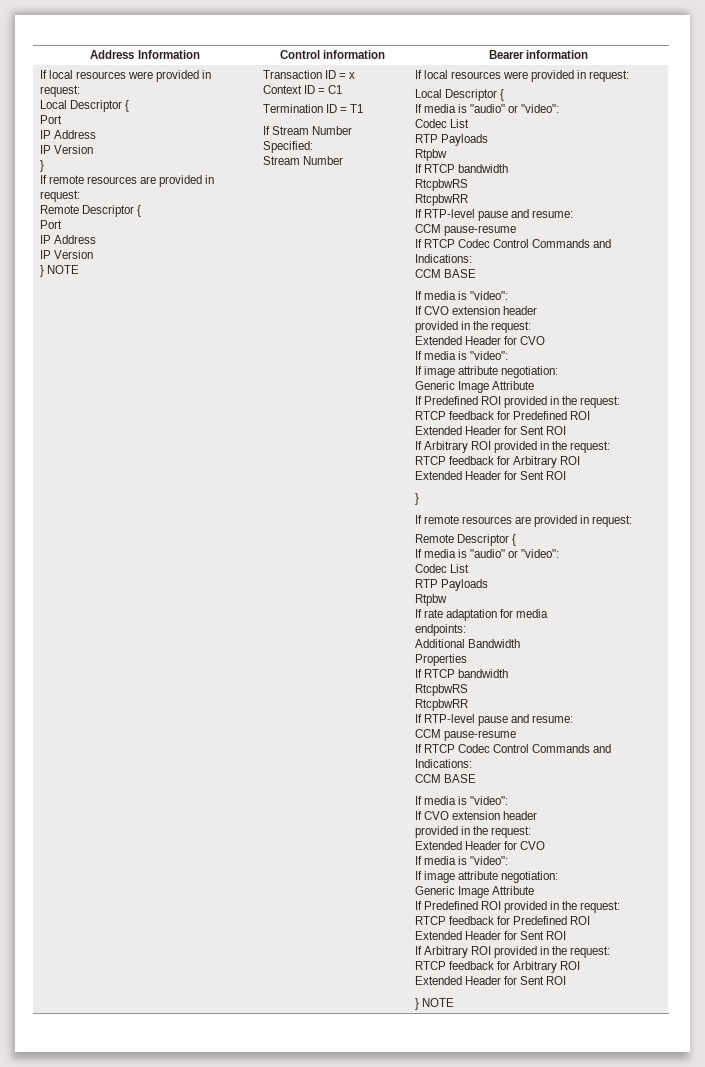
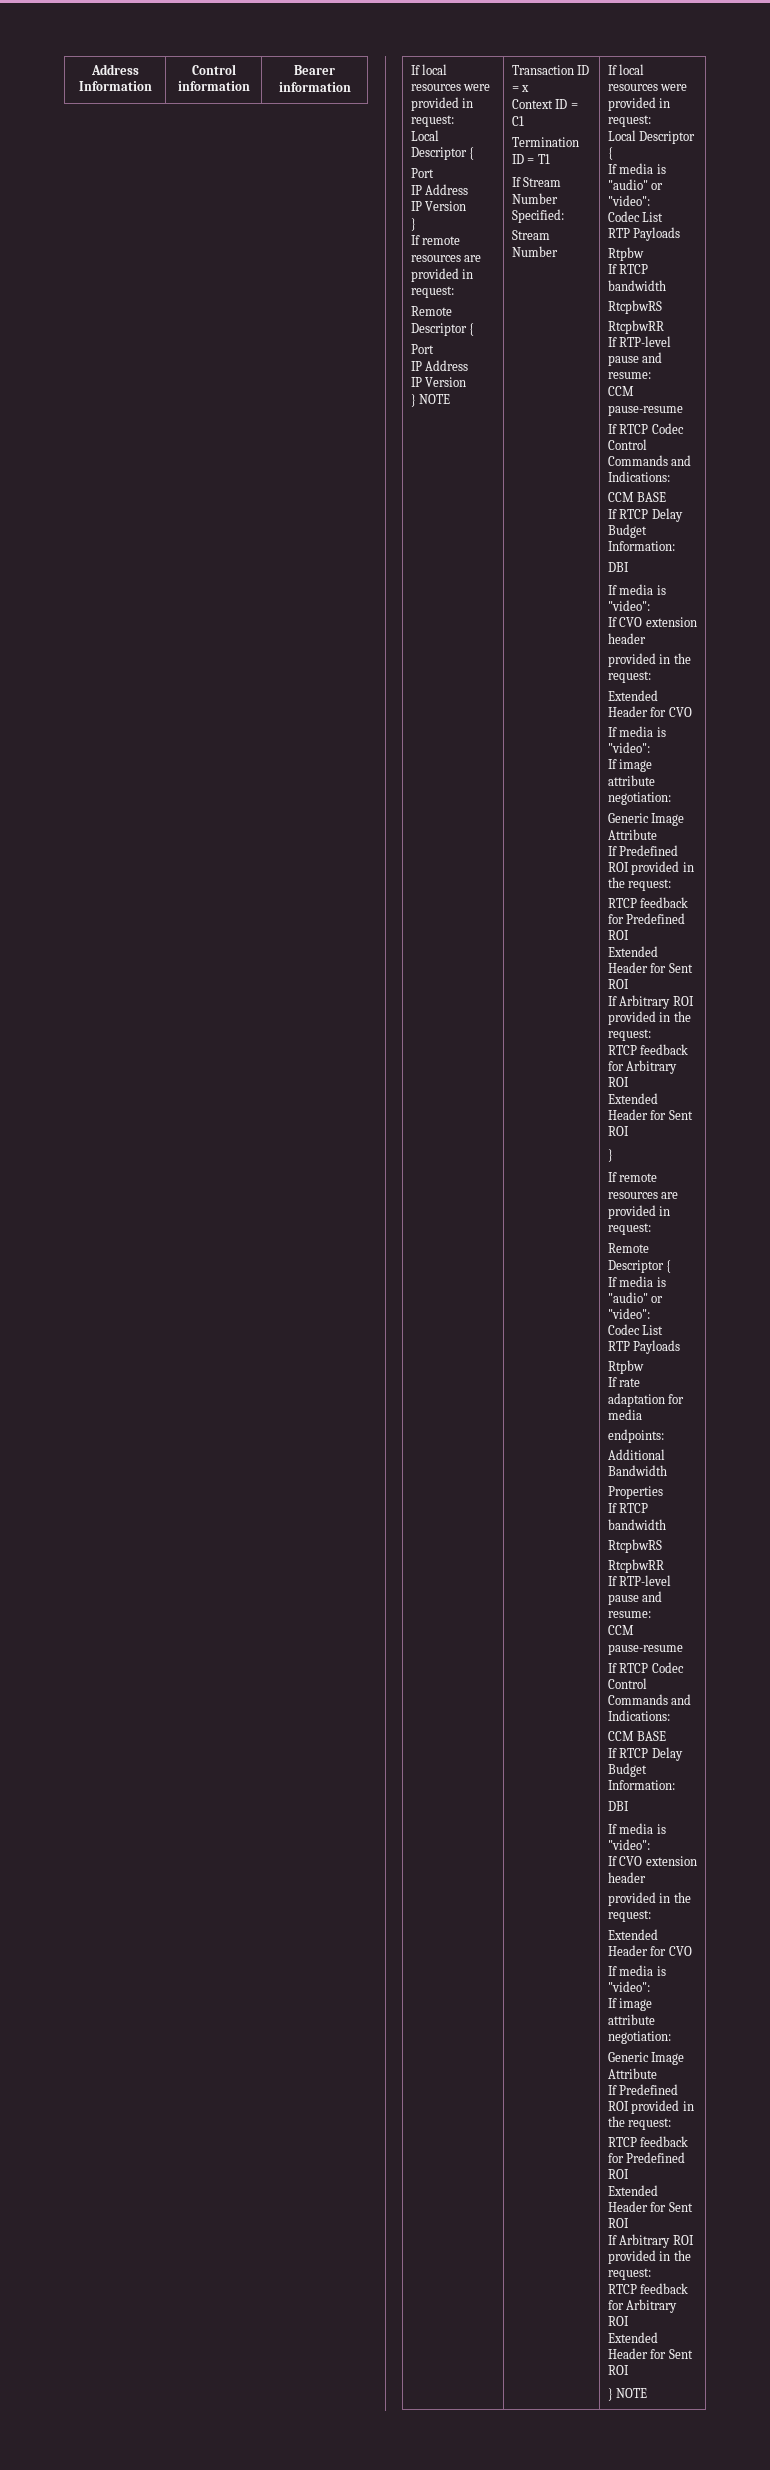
(476, 273) none -> [608,508,683,522] [608,524,648,538] [608,541,676,551] [608,562,630,572] // If RTCP Delay Budget Information: // DBI
(476, 778) none -> [608,1747,683,1761] [608,1763,648,1777] [608,1780,676,1790] [608,1801,630,1811] // If RTCP Delay Budget Information: // DBI

